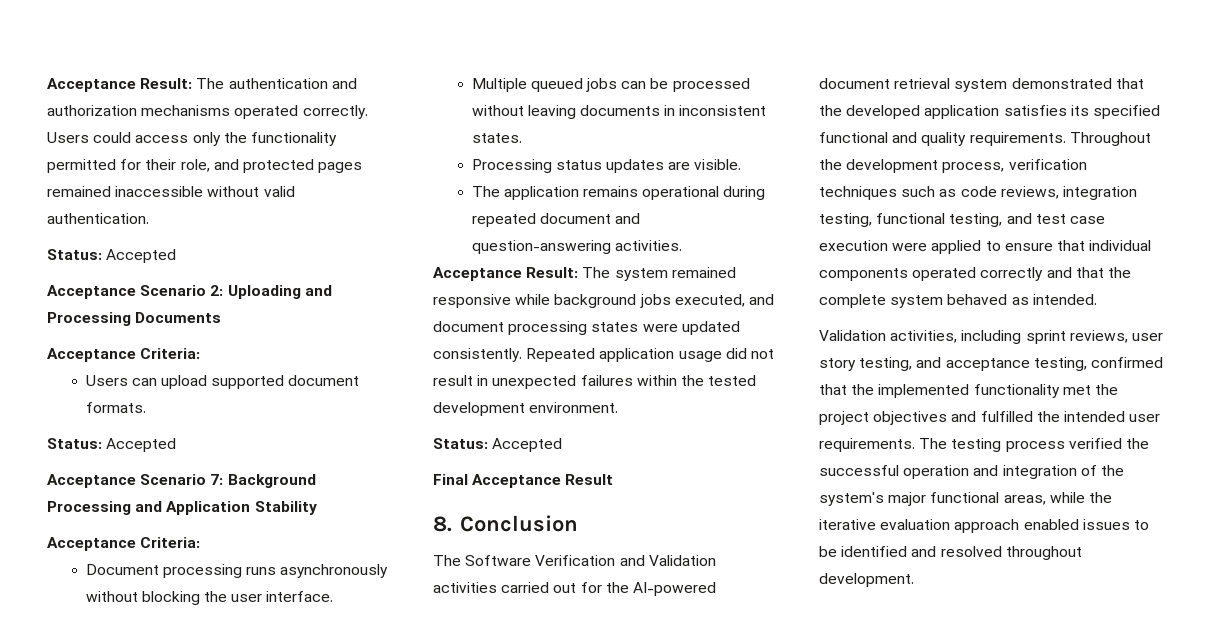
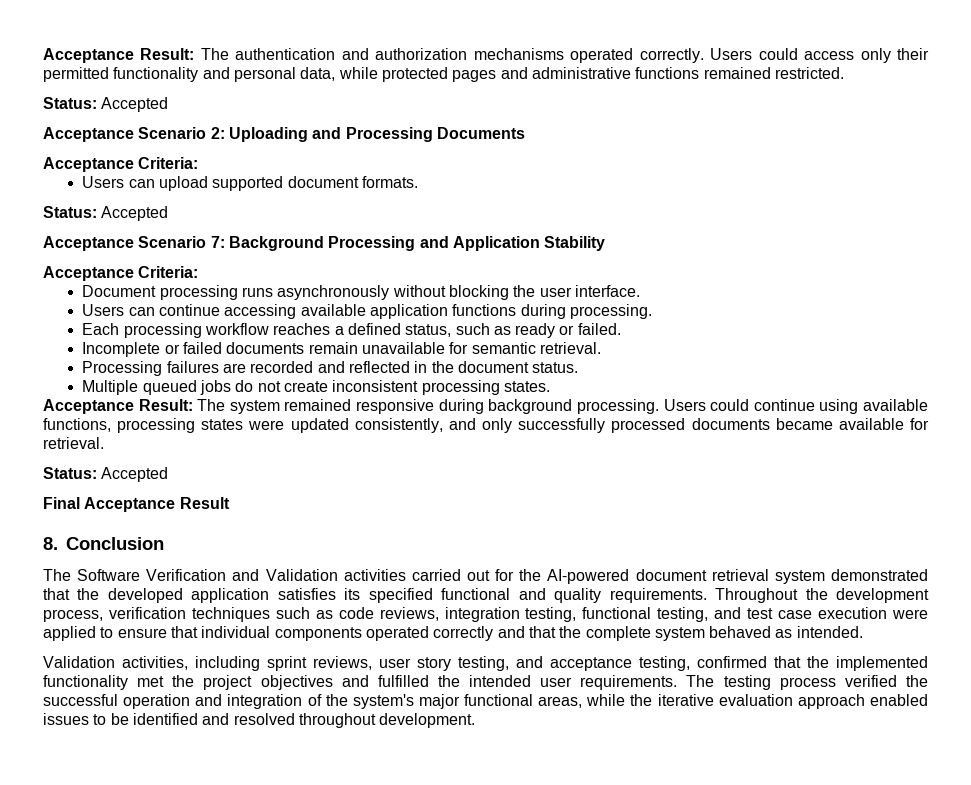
[223,132,337,146] [47,159,363,173] [47,186,295,197] [47,213,149,224] the functionality permitted for their role, and protected pages remained inaccessible without valid authentication. -> [896,48,929,60] [43,67,844,82] their permitted functionality and personal data, while protected pages and administrative functions remained restricted.
[471,78,750,92] [471,105,767,119] [471,133,522,143] [471,159,742,173] [471,186,766,200] [471,213,641,227] [471,240,682,254] Multiple queued jobs can be processed without leaving documents in inconsistent states. // Processing status updates are visible. // The application remains operational during repeated document and question-answering activities. -> [82,304,652,319] [82,323,621,338] [82,342,601,357] [82,361,579,376] [82,380,550,395] Users can continue accessing available application functions during processing. // Each processing workflow reaches a defined status, such as ready or failed. // Incomplete or failed documents remain unavailable for semantic retrieval. // Processing failures are recorded and reflected in the document status. // Multiple queued jobs do not create inconsistent processing states.
[515,294,774,308] [433,321,740,335] [433,348,774,362] [433,375,757,389] [433,402,619,416] while background jobs executed, and document processing states were updated consistently. Repeated application usage did not result in unexpected failures within the tested development environment. -> [438,399,929,414] [43,418,930,433] [43,437,104,449] during background processing. Users could continue using available functions, processing states were updated consistently, and only successfully processed documents became available for retrieval.

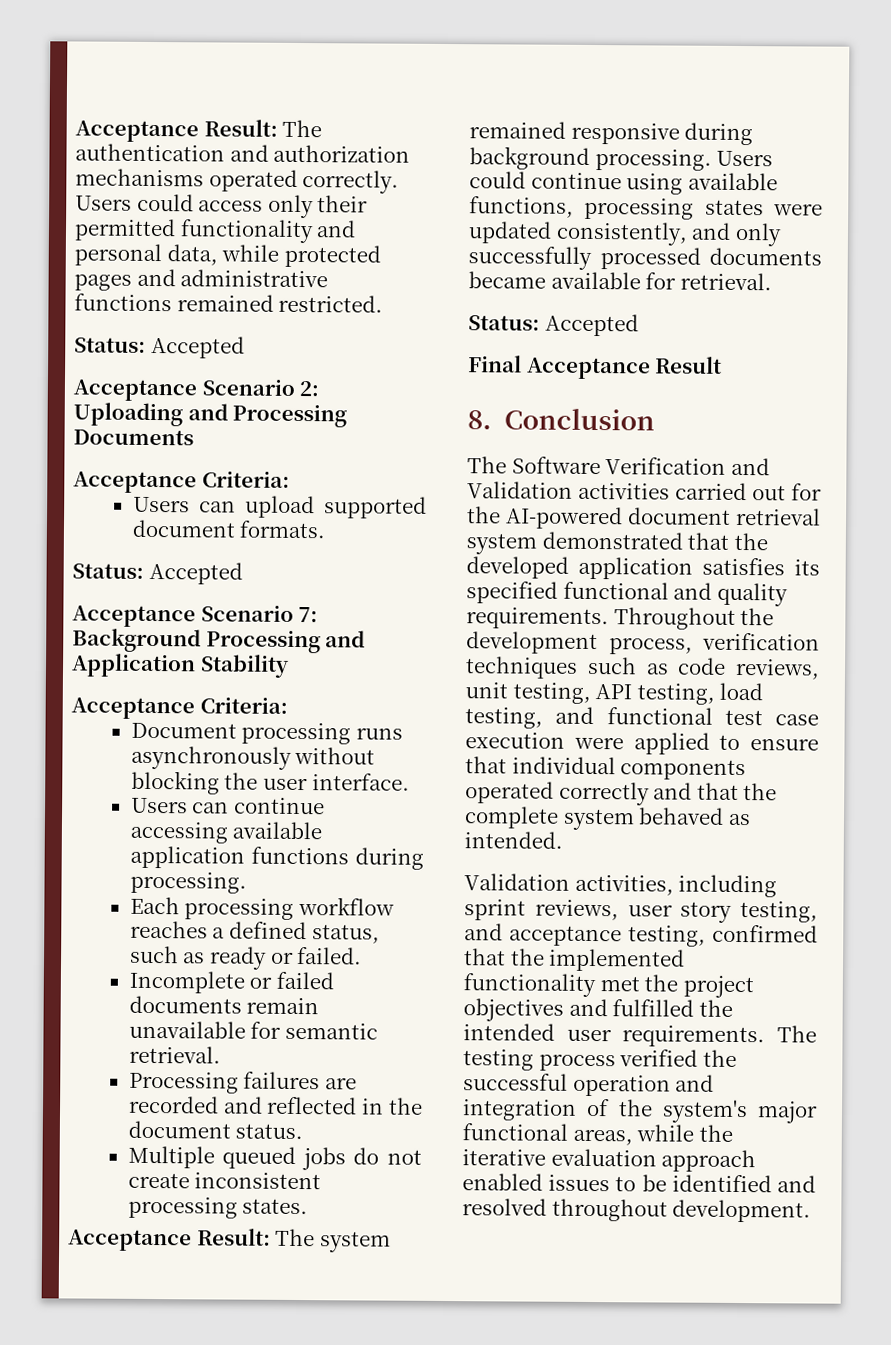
[444,607,742,622] integration testing, functional testing, and -> [465,682,764,705] [465,706,713,729] unit testing, API testing, load testing, and functional

